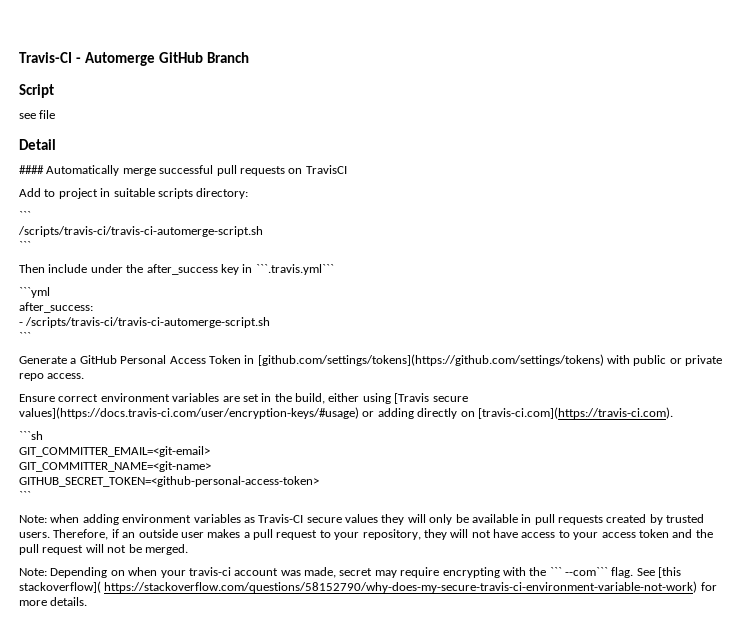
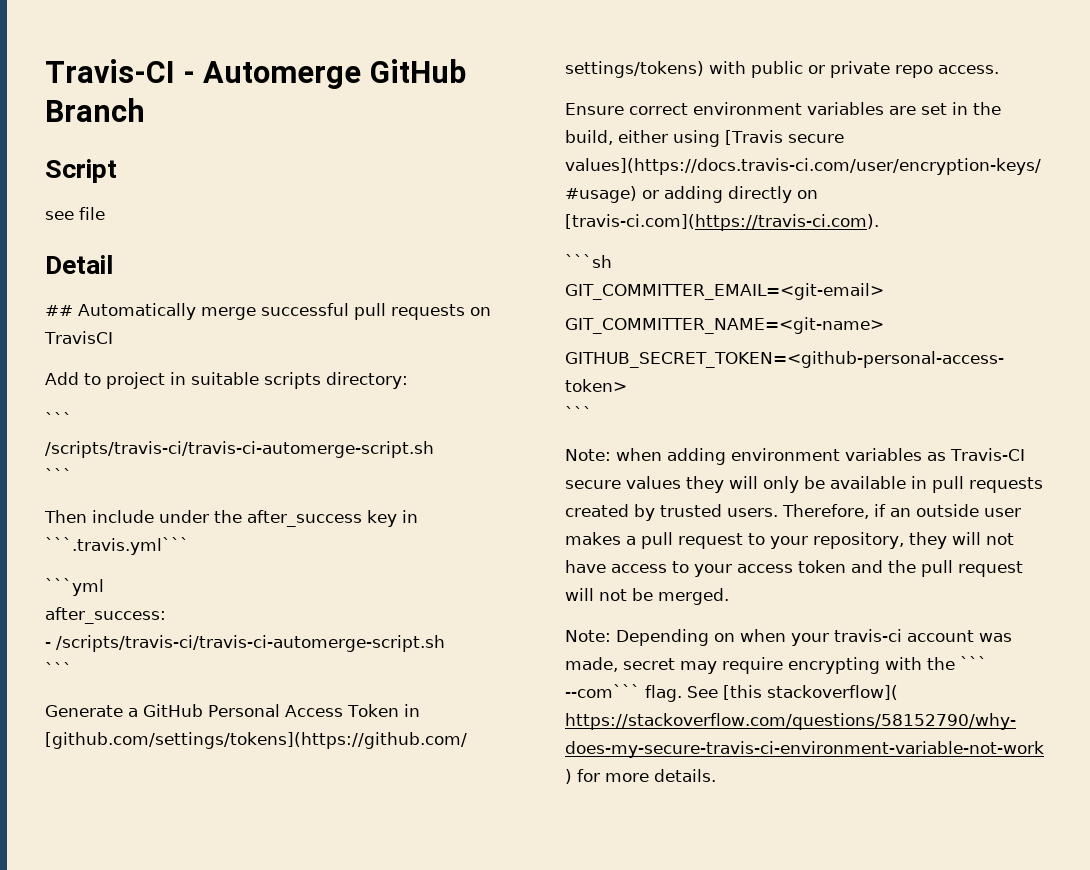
[19,165,44,174] #### -> [45,305,73,316] ##

